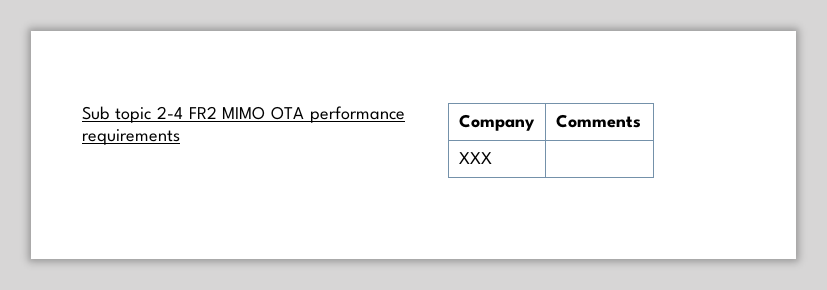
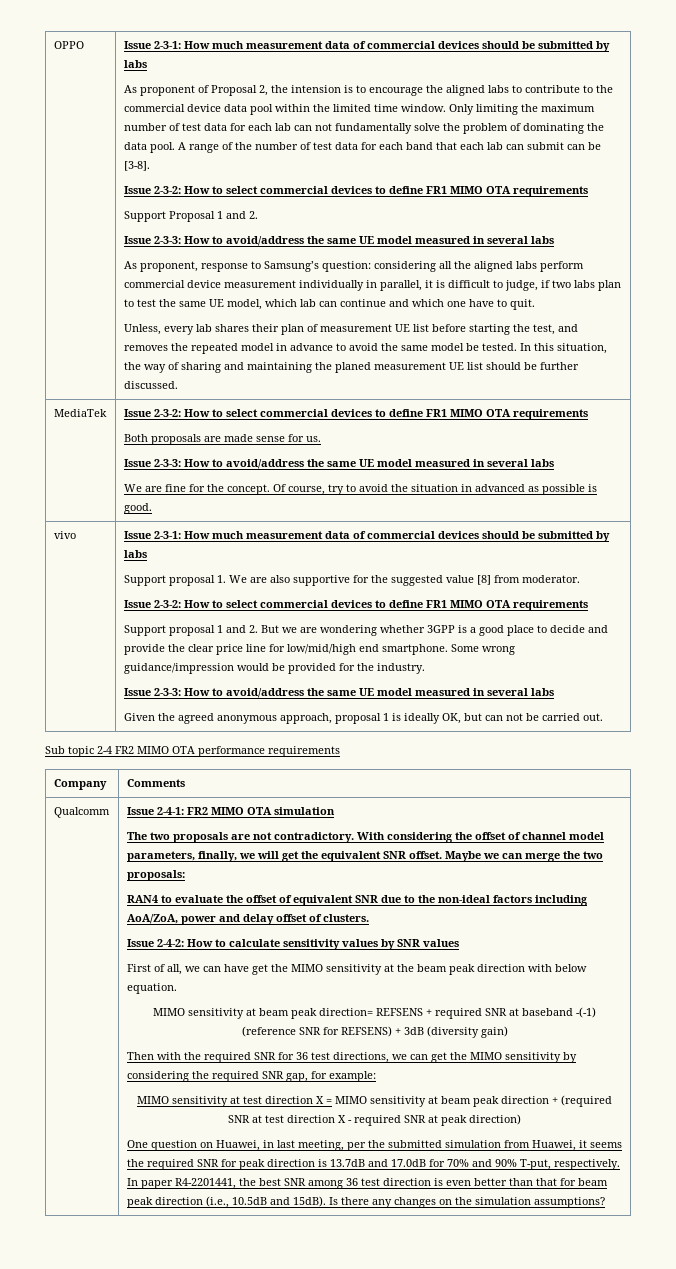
(82, 113) none -> [53,41,84,49] [123,41,610,52] [123,60,147,68] [123,85,613,96] [123,104,595,115] [123,123,604,134] [123,142,601,153] [123,161,150,171] [123,186,588,197] [123,211,258,222] [123,236,554,246] [123,261,584,272] [123,280,621,291] [123,299,535,310] [123,324,578,335] [123,343,607,354] [123,362,579,373] [123,381,178,389] [53,409,107,417] [123,409,588,420] [123,434,321,445] [123,459,554,469] [123,484,597,495] [123,503,152,514] [53,531,76,539] [123,531,610,542] [123,550,147,558] [123,575,580,586] [123,600,588,611] [123,625,608,636] [123,644,515,655] [123,663,425,674] [123,688,554,698] [123,713,603,724] OPPO | Issue 2-3-1: How much measurement data of commercial devices should be submitted by labs // As proponent of Proposal 2, the intension is to encourage the aligned labs to contribute to the commercial device data pool within the limited time window. Only limiting the maximum number of test data for each lab can not fundamentally solve the problem of dominating the data pool. A range of the number of test data for each band that each lab can submit can be [3-8]. // Issue 2-3-2: How to select commercial devices to define FR1 MIMO OTA requirements // Support Proposal 1 and 2. // Issue 2-3-3: How to avoid/address the same UE model measured in several labs // As proponent, response to Samsung’s question: considering all the aligned labs perform commercial device measurement individually in parallel, it is difficult to judge, if two labs plan to test the same UE model, which lab can continue and which one have to quit. // Unless, every lab shares their plan of measurement UE list before starting the test, and removes the repeated model in advance to avoid the same model be tested. In this situation, the way of sharing and maintaining the planed measurement UE list should be further discussed. // MediaTek | Issue 2-3-2: How to select commercial devices to define FR1 MIMO OTA requirements // Both proposals are made sense for us. // Issue 2-3-3: How to avoid/address the same UE model measured in several labs // We are fine for the concept. Of course, try to avoid the situation in advanced as possible is good. // vivo | Issue 2-3-1: How much measurement data of commercial devices should be submitted by labs // Support proposal 1. We are also supportive for the suggested value [8] from moderator. // Issue 2-3-2: How to select commercial devices to define FR1 MIMO OTA requirements // Support proposal 1 and 2. But we are wondering whether 3GPP is a good place to decide and provide the clear price line for low/mid/high end smartphone. Some wrong guidance/impression would be provided for the industry. // Issue 2-3-3: How to avoid/address the same UE model measured in several labs // Given the agreed anonymous approach, proposal 1 is ideally OK, but can not be carried out. //
[458,152,492,164] XXX | -> [53,807,110,818] [126,807,335,815] [126,832,604,843] [126,851,603,862] [126,870,185,881] [126,895,588,906] [126,914,369,925] [126,939,459,950] [126,964,587,975] [126,983,177,994] [153,1007,596,1019] [241,1026,508,1038] [126,1052,577,1063] [126,1071,376,1082] [137,1095,612,1107] [228,1114,521,1126] [126,1140,622,1151] [126,1159,620,1170] [126,1178,608,1189] [126,1196,605,1208] Qualcomm | Issue 2-4-1: FR2 MIMO OTA simulation // The two proposals are not contradictory. With considering the offset of channel model parameters, finally, we will get the equivalent SNR offset. Maybe we can merge the two proposals: // RAN4 to evaluate the offset of equivalent SNR due to the non-ideal factors including AoA/ZoA, power and delay offset of clusters. // Issue 2-4-2: How to calculate sensitivity values by SNR values // First of all, we can have get the MIMO sensitivity at the beam peak direction with below equation. // MIMO sensitivity at beam peak direction= REFSENS + required SNR at baseband -(-1) (reference SNR for REFSENS) + 3dB (diversity gain) // Then with the required SNR for 36 test directions, we can get the MIMO sensitivity by considering the required SNR gap, for example: // MIMO sensitivity at test direction X = MIMO sensitivity at beam peak direction + (required SNR at test direction X - required SNR at peak direction) // One question on Huawei, in last meeting, per the submitted simulation from Huawei, it seems the required SNR for peak direction is 13.7dB and 17.0dB for 70% and 90% T-put, respectively. In paper R4-2201441, the best SNR among 36 test direction is even better than that for beam peak direction (i.e., 10.5dB and 15dB). Is there any changes on the simulation assumptions?

